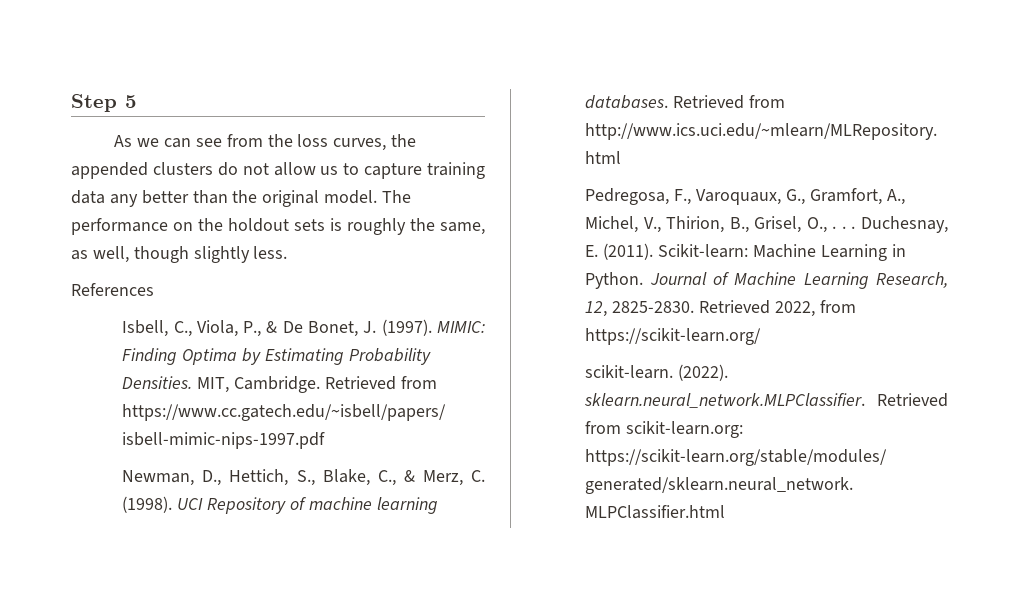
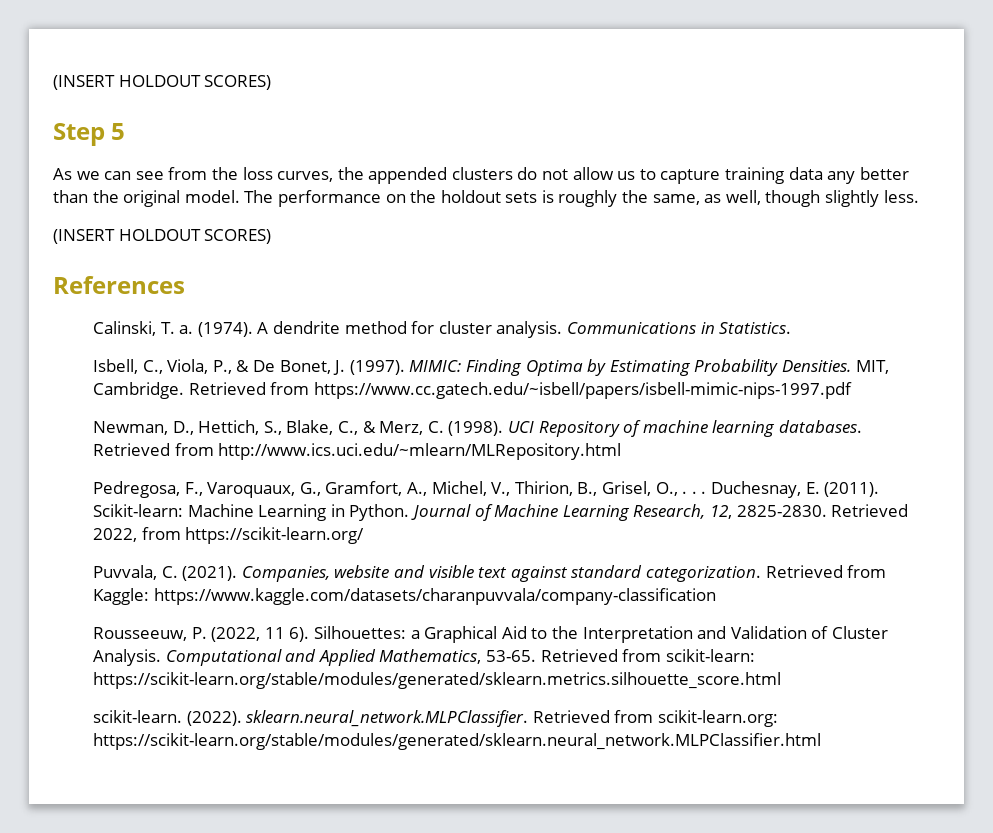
(71, 103) none -> [53,75,272,90] (INSERT HOLDOUT SCORES) //
[71,283,154,296] References -> [53,229,272,244] [53,276,185,294] [93,321,792,338] (INSERT HOLDOUT SCORES) // References // Calinski, T. a. (1974). A dendrite method for cluster analysis. Communications in Statistics.
(762, 336) none -> [93,565,887,582] [93,588,716,605] [93,626,888,643] [93,649,755,666] [93,672,782,689] // Puvvala, C. (2021). Companies, website and visible text against standard categorization. Retrieved from Kaggle: https://www.kaggle.com/datasets/charanpuvvala/company-classification // Rousseeuw, P. (2022, 11 6). Silhouettes: a Graphical Aid to the Interpretation and Validation of Cluster Analysis. Computational and Applied Mathematics, 53-65. Retrieved from scikit-learn: https://scikit-learn.org/stable/modules/generated/sklearn.metrics.silhouette_score.html

